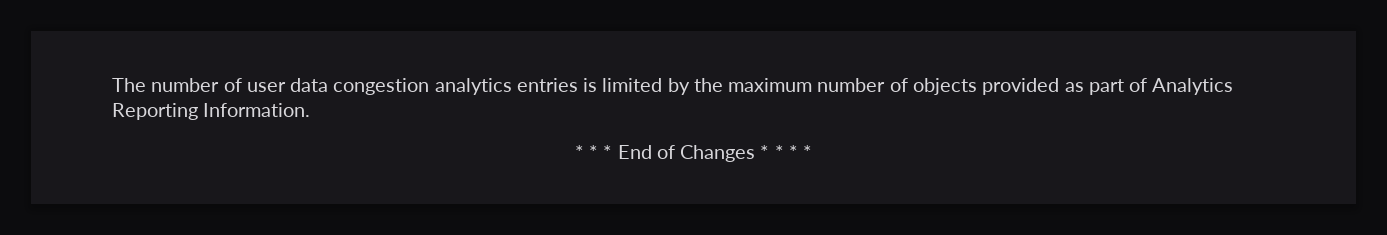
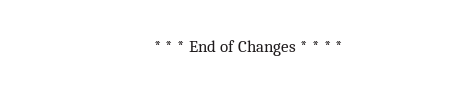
[112,78,1234,95] [112,103,311,120] The number of user data congestion analytics entries is limited by the maximum number of objects provided as part of Analytics Reporting Information. // -> (153, 46) none

